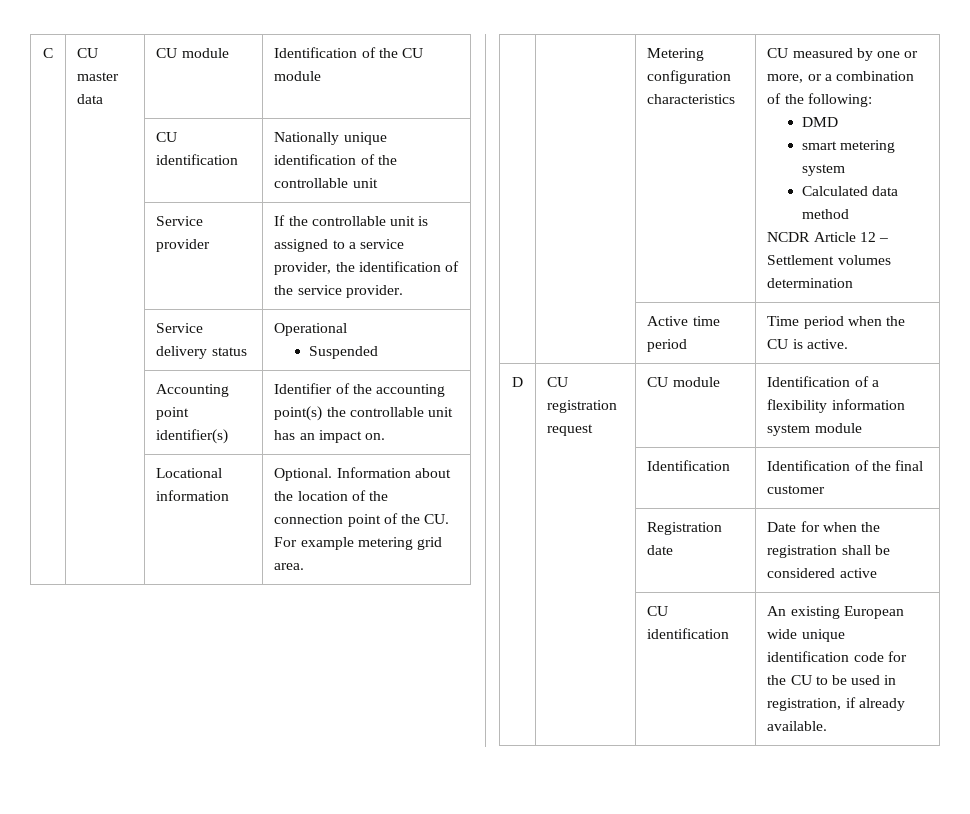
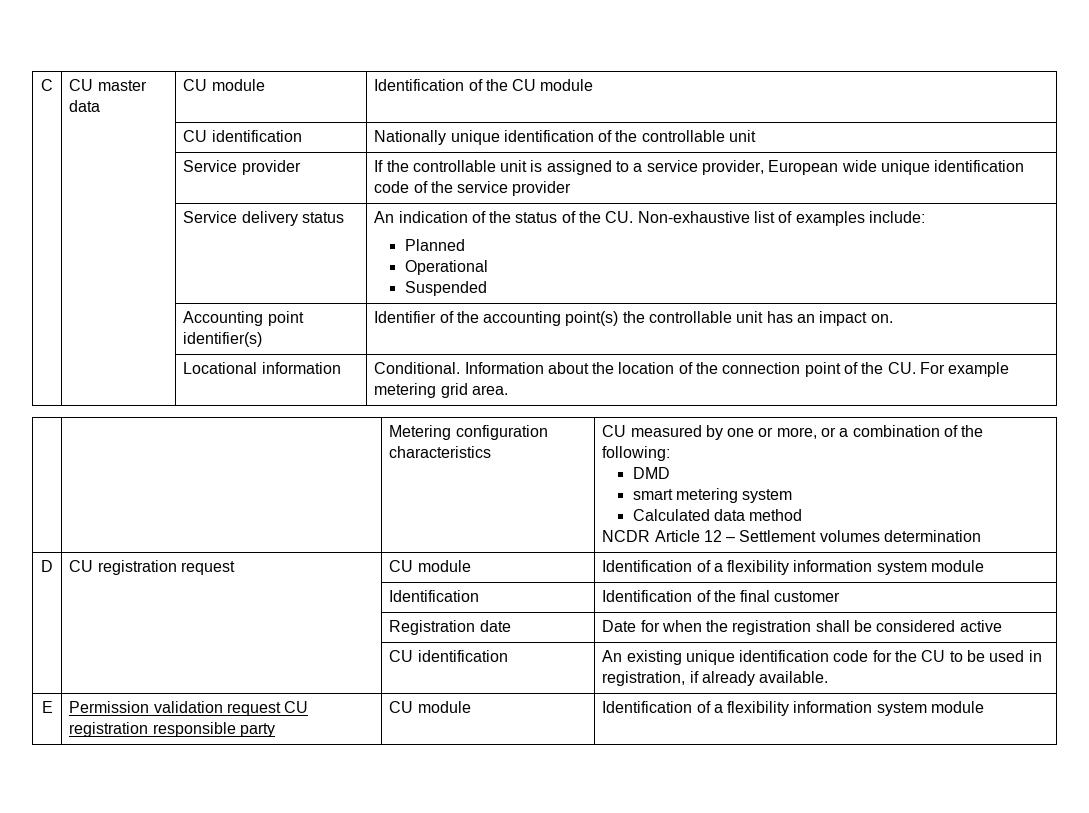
[335,261,441,272] the identification -> [768,160,1025,175] [374,181,410,193] European wide unique identification code
[345,285,403,298] provider. -> [512,181,572,196] provider
(247, 351) none -> [374,211,926,226] [404,239,465,251] An indication of the status of the CU. Non-exhaustive list of examples include: // Planned //
[274,468,333,481] Optional. -> [374,362,461,374] Conditional.
[647,316,720,326] [647,339,688,352] [767,316,905,329] [767,339,848,349] // | | Active time period | Time period when the CU is active. -> (982, 536) none
[843,606,904,619] [767,629,798,639] European wide -> (682, 657) none
(828, 726) none -> [41,701,53,713] [69,701,309,716] [69,722,275,737] [389,701,471,713] [602,701,985,716] // E | Permission validation request CU registration responsible party | CU module | Identification of a flexibility information system module

